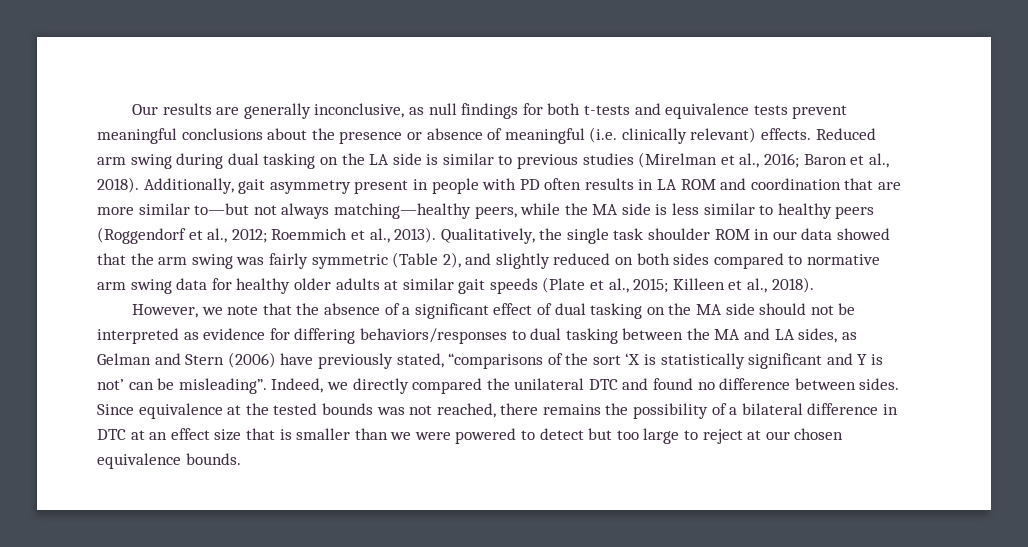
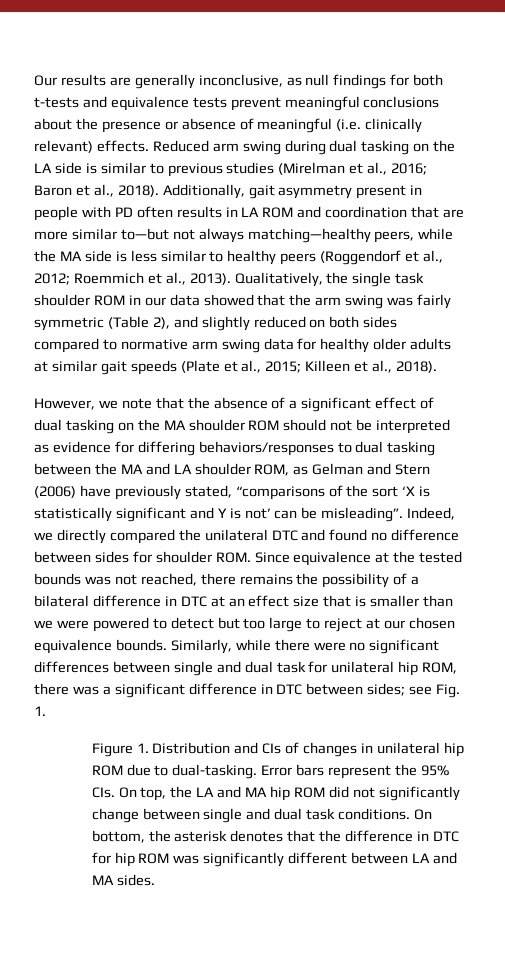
[725,303,755,315] side -> [188,419,280,431] shoulder ROM
[798,328,838,343] sides, -> [194,463,290,476] shoulder ROM,
[859,378,900,390] sides. -> [94,551,251,563] sides for shoulder ROM.
(241, 459) none -> [170,639,440,654] [34,661,458,676] [34,683,461,698] [34,706,46,716] [91,742,464,757] [91,764,449,779] [91,786,460,801] [91,808,433,823] [91,830,459,843] [91,852,457,867] [91,874,155,886] Similarly, while there were no significant differences between single and dual task for unilateral hip ROM, there was a significant difference in DTC between sides; see Fig. 1. // Figure 1. Distribution and CIs of changes in unilateral hip ROM due to dual-tasking. Error bars represent the 95% CIs. On top, the LA and MA hip ROM did not significantly change between single and dual task conditions. On bottom, the asterisk denotes that the difference in DTC for hip ROM was significantly different between LA and MA sides.

